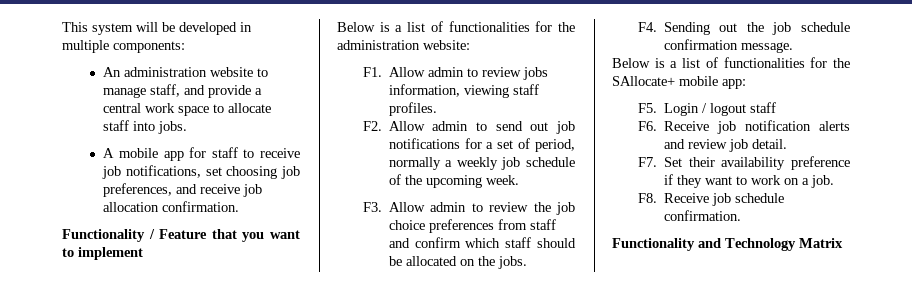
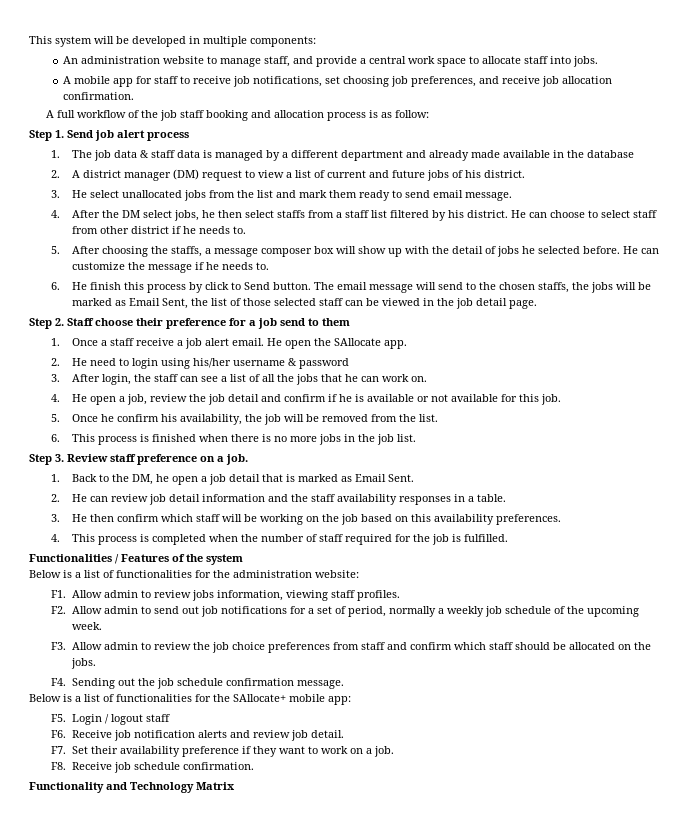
[62,229,300,242] [62,247,143,260] Functionality / Feature that you want to implement -> [45,110,429,121] [29,130,189,141] [50,150,635,161] [50,169,526,181] [50,190,513,201] [50,210,658,221] [72,226,247,234] [50,246,660,257] [72,262,270,273] [50,282,652,293] [72,298,538,309] [29,318,350,329] [50,338,408,349] [50,358,350,369] [50,374,428,385] [50,394,562,405] [50,414,439,425] [50,434,417,445] [29,454,248,465] [50,474,415,485] [50,494,507,505] [50,514,562,525] [50,534,509,545] [29,554,243,565] A full workflow of the job staff booking and allocation process is as follow: // Step 1. Send job alert process // 1. The job data & staff data is managed by a different department and already made available in the database // 2. A district manager (DM) request to view a list of current and future jobs of his district. // 3. He select unallocated jobs from the list and mark them ready to send email message. // 4. After the DM select jobs, he then select staffs from a staff list filtered by his district. He can choose to select staff from other district if he needs to. // 5. After choosing the staffs, a message composer box will show up with the detail of jobs he selected before. He can customize the message if he needs to. // 6. He finish this process by click to Send button. The email message will send to the chosen staffs, the jobs will be marked as Email Sent, the list of those selected staff can be viewed in the job detail page. // Step 2. Staff choose their preference for a job send to them // 1. Once a staff receive a job alert email. He open the SAllocate app. // 2. He need to login using his/her username & password // 3. After login, the staff can see a list of all the jobs that he can work on. // 4. He open a job, review the job detail and confirm if he is available or not available for this job. // 5. Once he confirm his availability, the job will be removed from the list. // 6. This process is finished when there is no more jobs in the job list. // Step 3. Review staff preference on a job. // 1. Back to the DM, he open a job detail that is marked as Email Sent. // 2. He can review job detail information and the staff availability responses in a table. // 3. He then confirm which staff will be working on the job based on this availability preferences. // 4. This process is completed when the number of staff required for the job is fulfilled. // Functionalities / Features of the system

